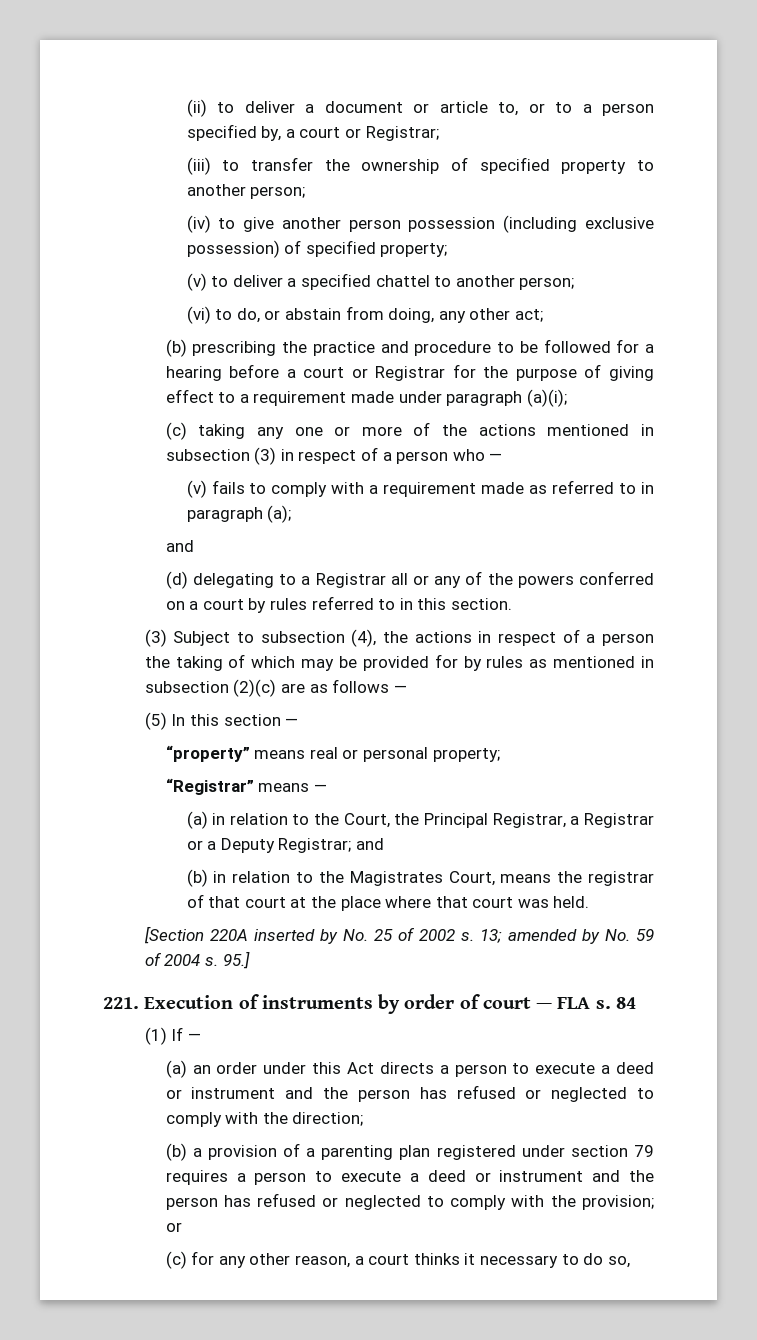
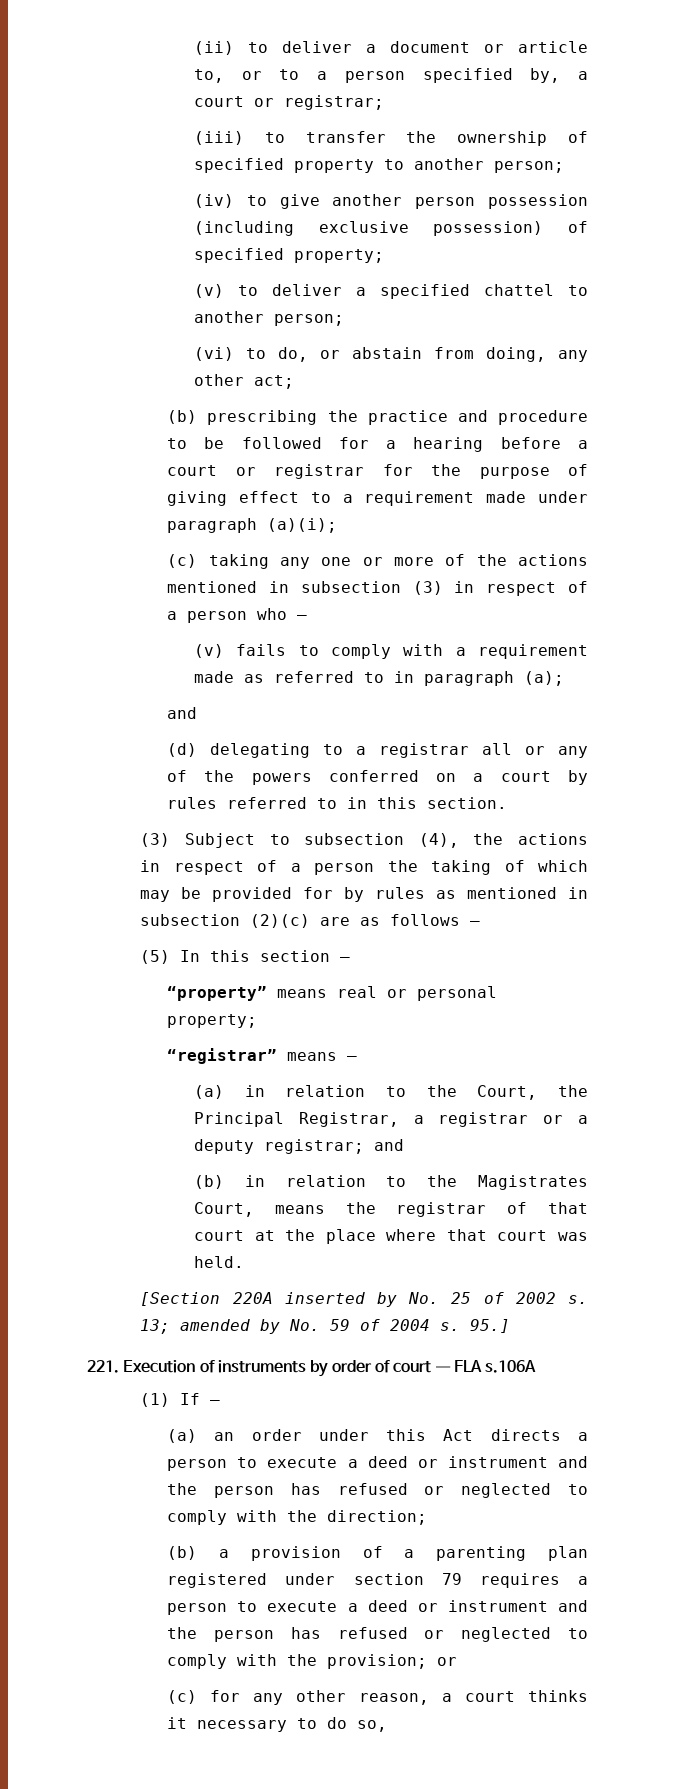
[365,126,439,141] Registrar; -> [283,95,384,110] registrar;
[375,366,446,381] Registrar -> [274,464,365,479] registrar
[315,573,386,588] Registrar -> [379,743,470,758] registrar
[165,778,254,795] “Registrar” -> [167,1048,278,1064] “registrar”
[584,813,654,828] Registrar -> [438,1112,529,1127] registrar
[220,838,352,853] Deputy Registrar; -> [193,1139,364,1154] deputy registrar;
[595,997,636,1009] s. 84 -> [485,1360,537,1373] s.106A

